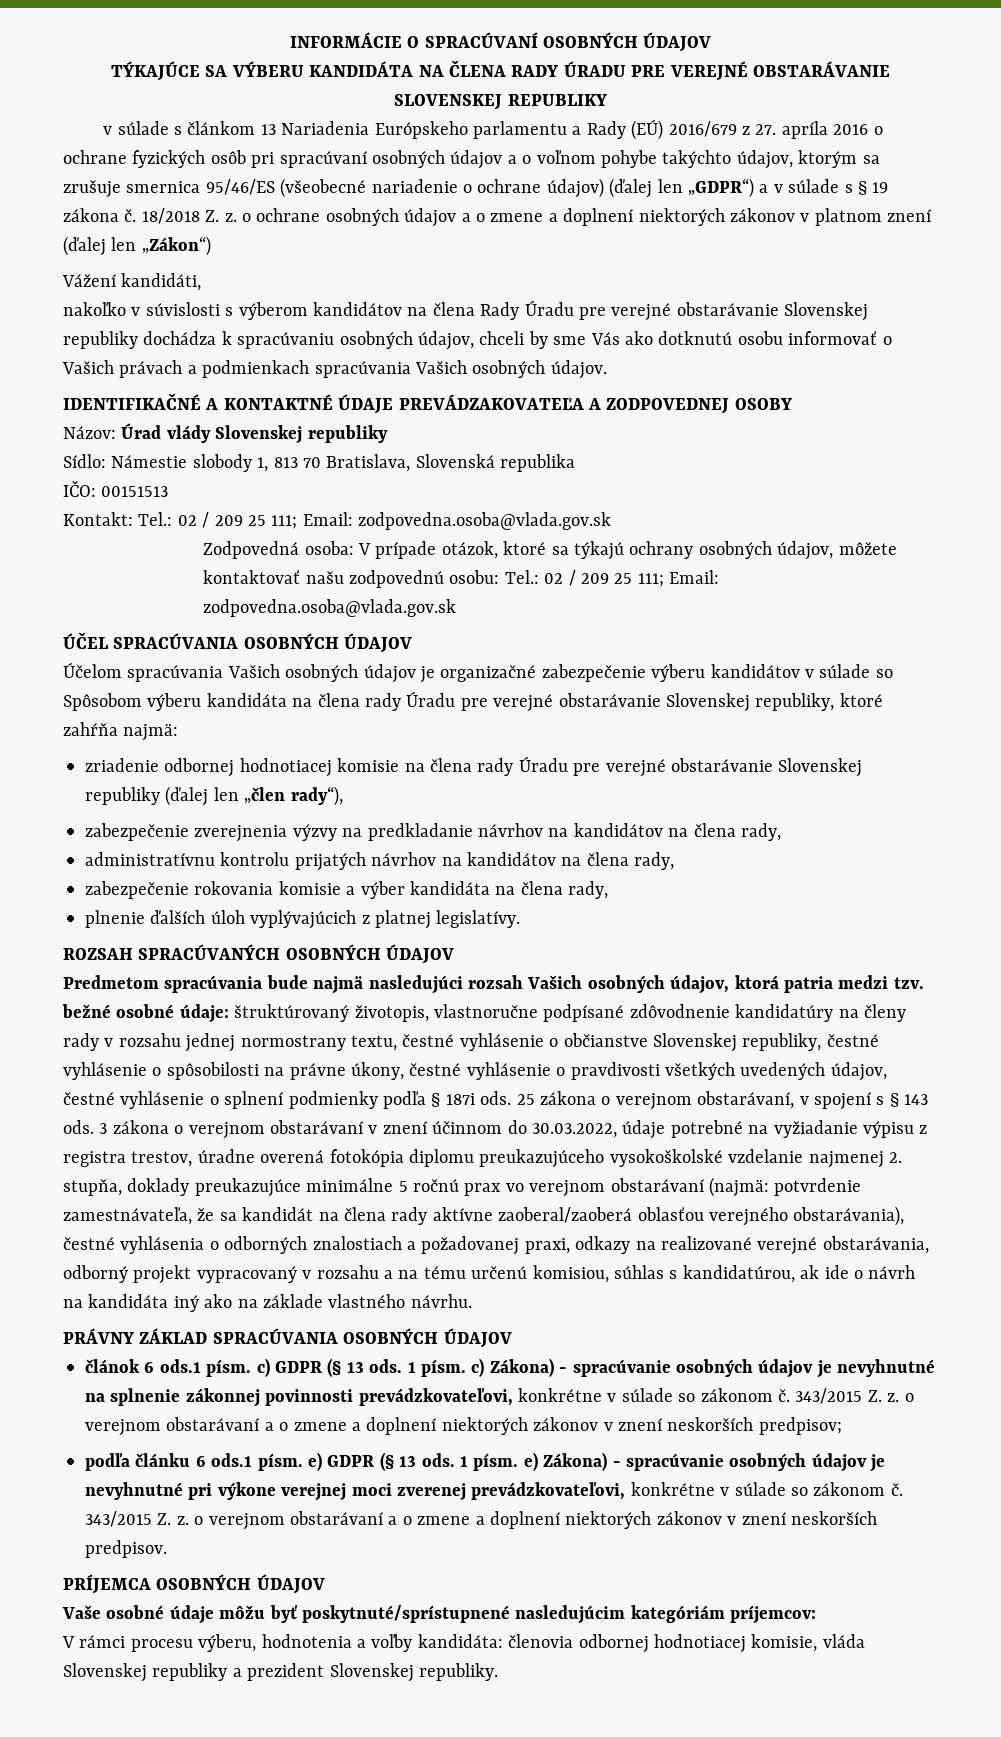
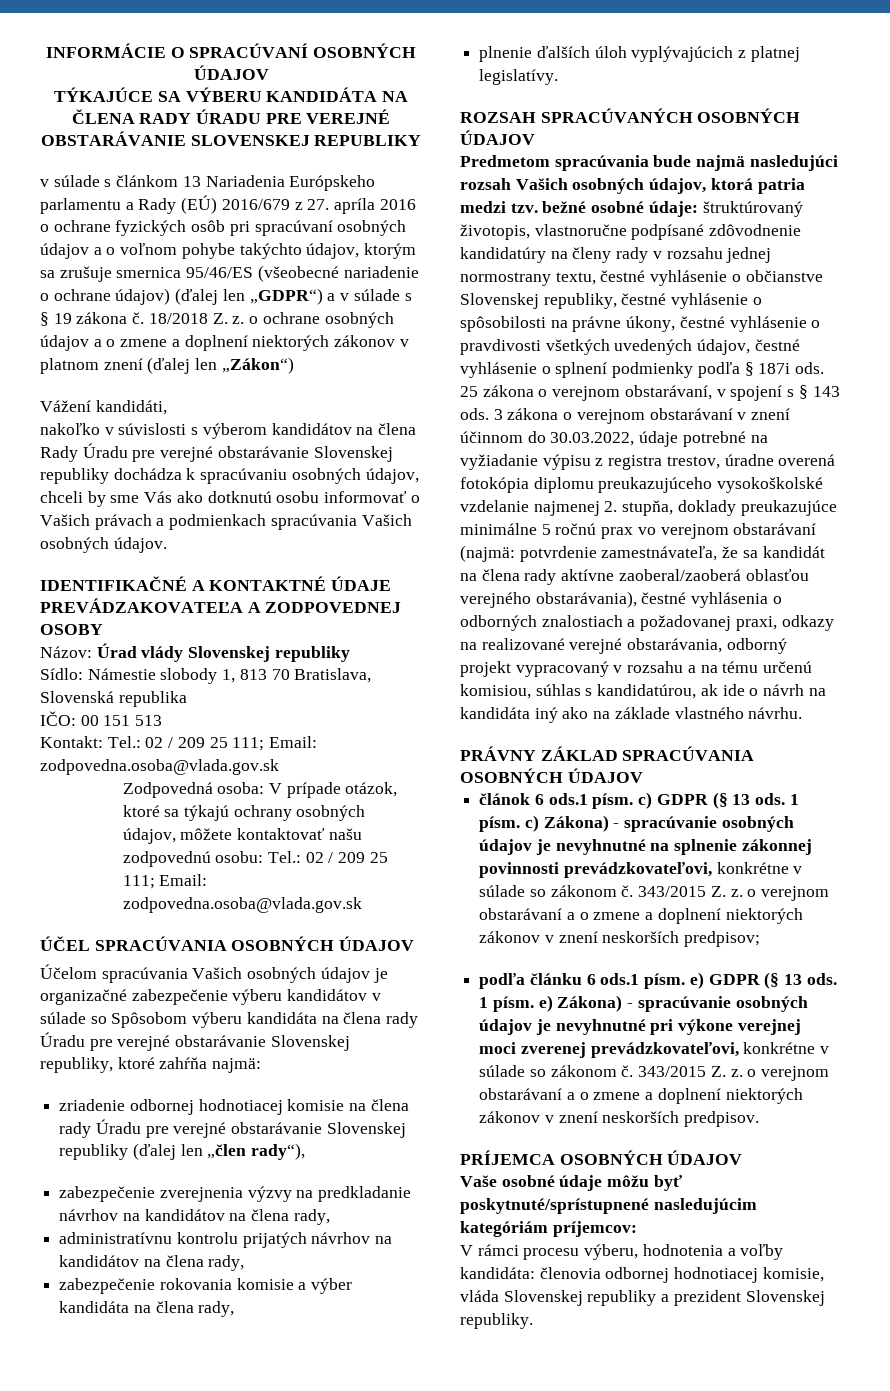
[101,486,169,497] 00151513 -> [80,715,163,726] 00 151 513

